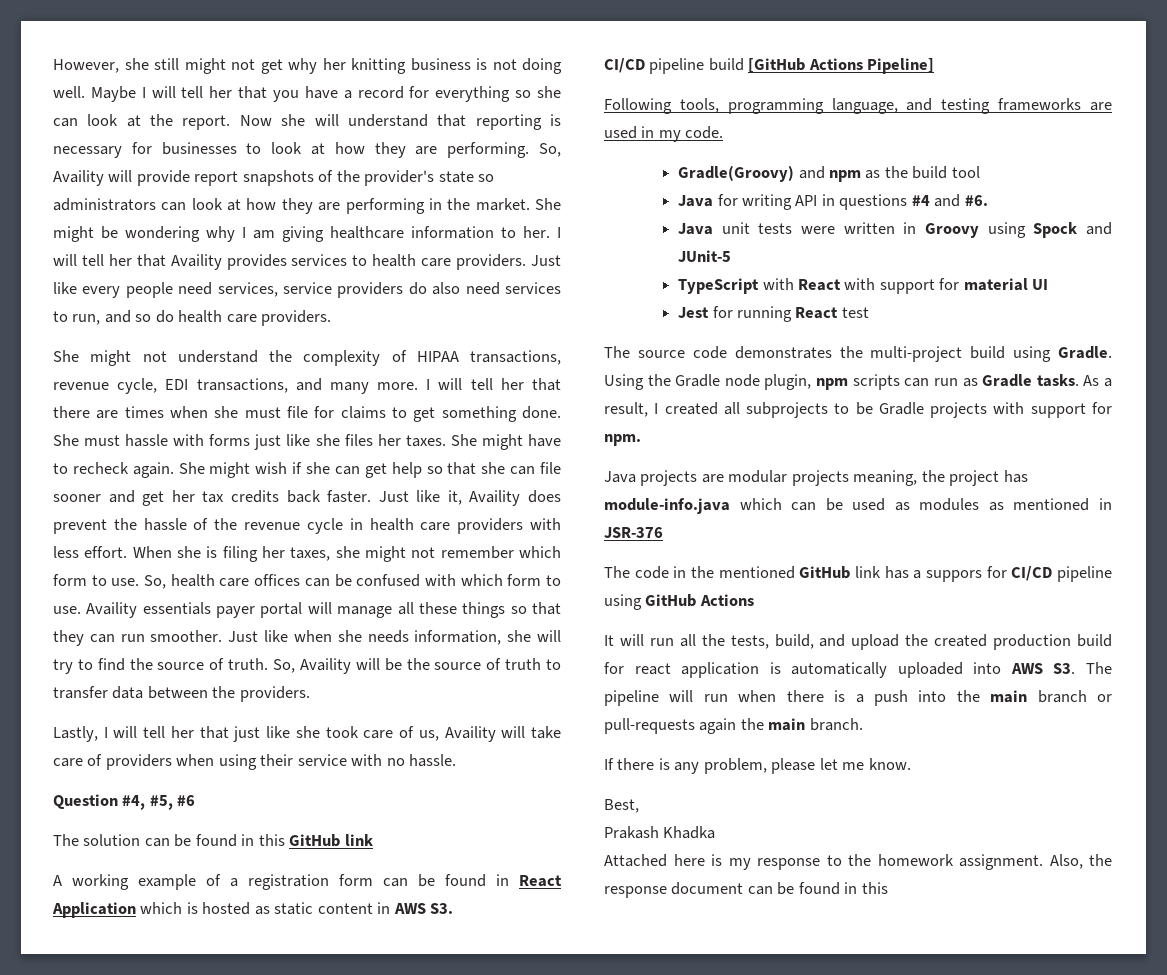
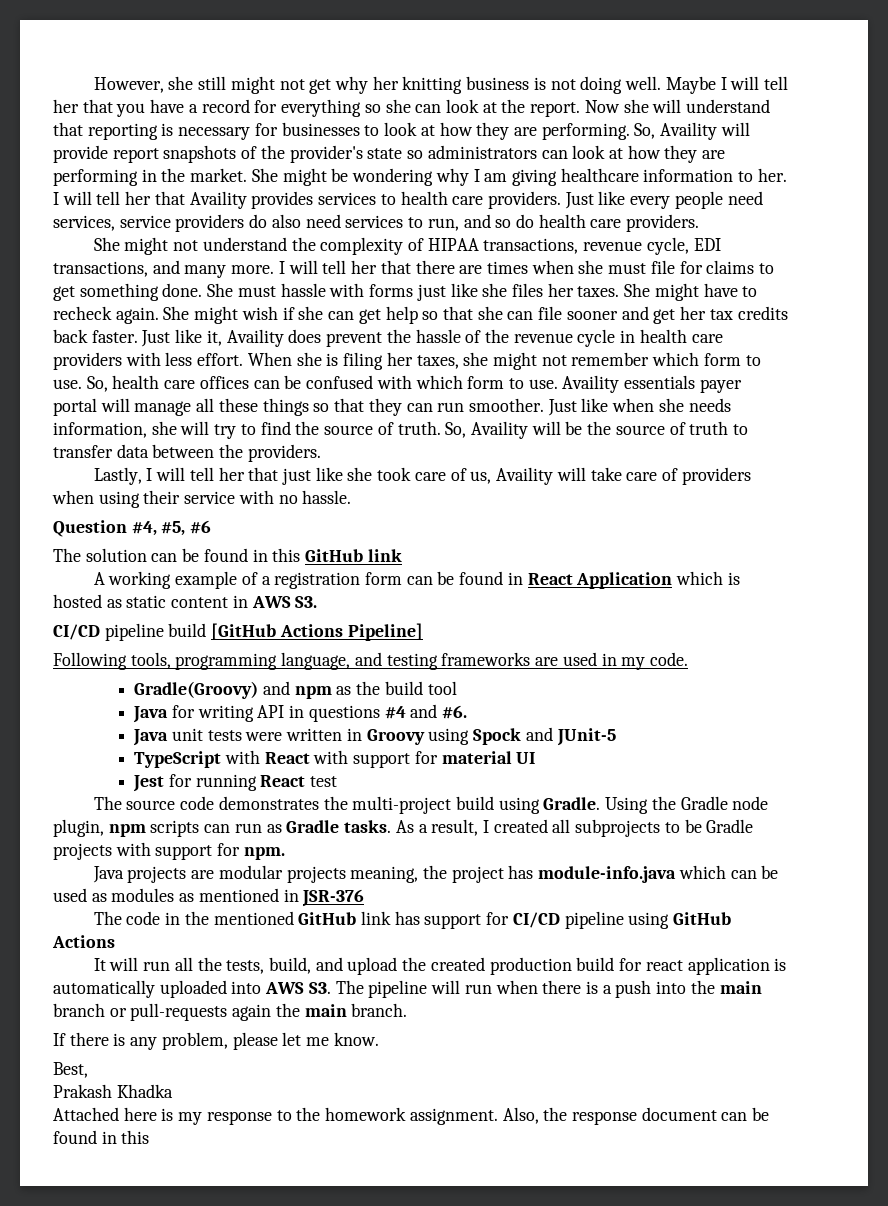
[913,570,982,582] a suppors -> [424,914,482,929] support

